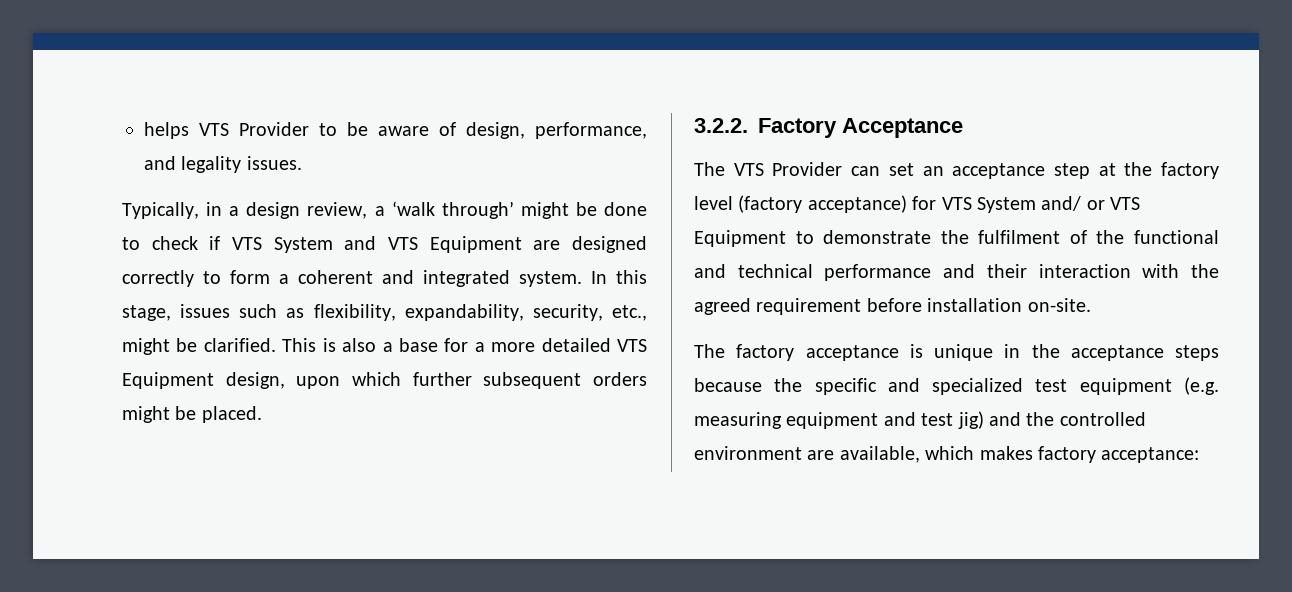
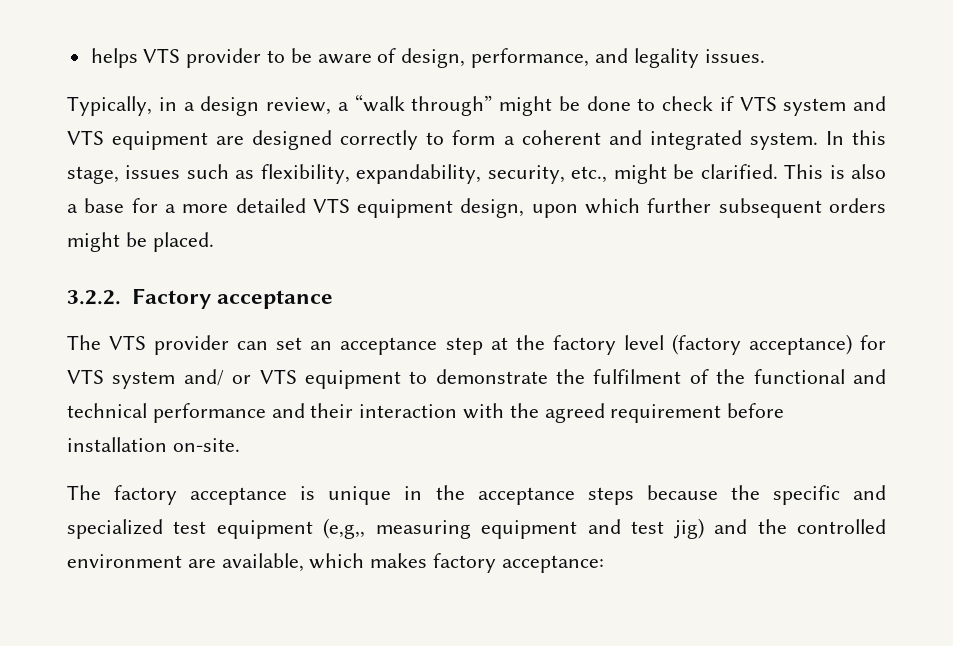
[239,122,309,136] Provider -> [186,48,262,68] provider
[391,201,514,219] ‘walk through’ -> [354,94,493,116] “walk through”
[273,237,333,253] System -> [783,98,847,116] system
[429,236,522,253] Equipment -> [112,131,209,150] equipment
[122,372,214,389] Equipment -> [357,199,454,218] equipment
[842,118,963,138] Acceptance -> [216,290,333,309] acceptance
[772,162,843,176] Provider -> [154,335,230,355] provider
[977,197,1036,213] System -> [112,371,176,389] system
[694,230,786,247] Equipment -> [304,370,401,389] equipment
[1184,377,1219,395] (e.g. -> [323,518,366,539] (e,g,,

